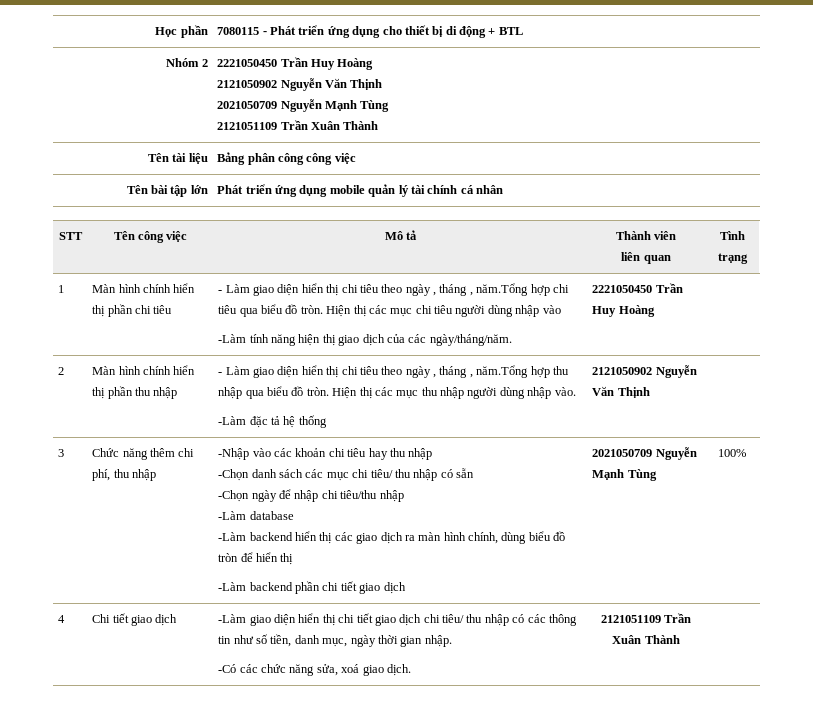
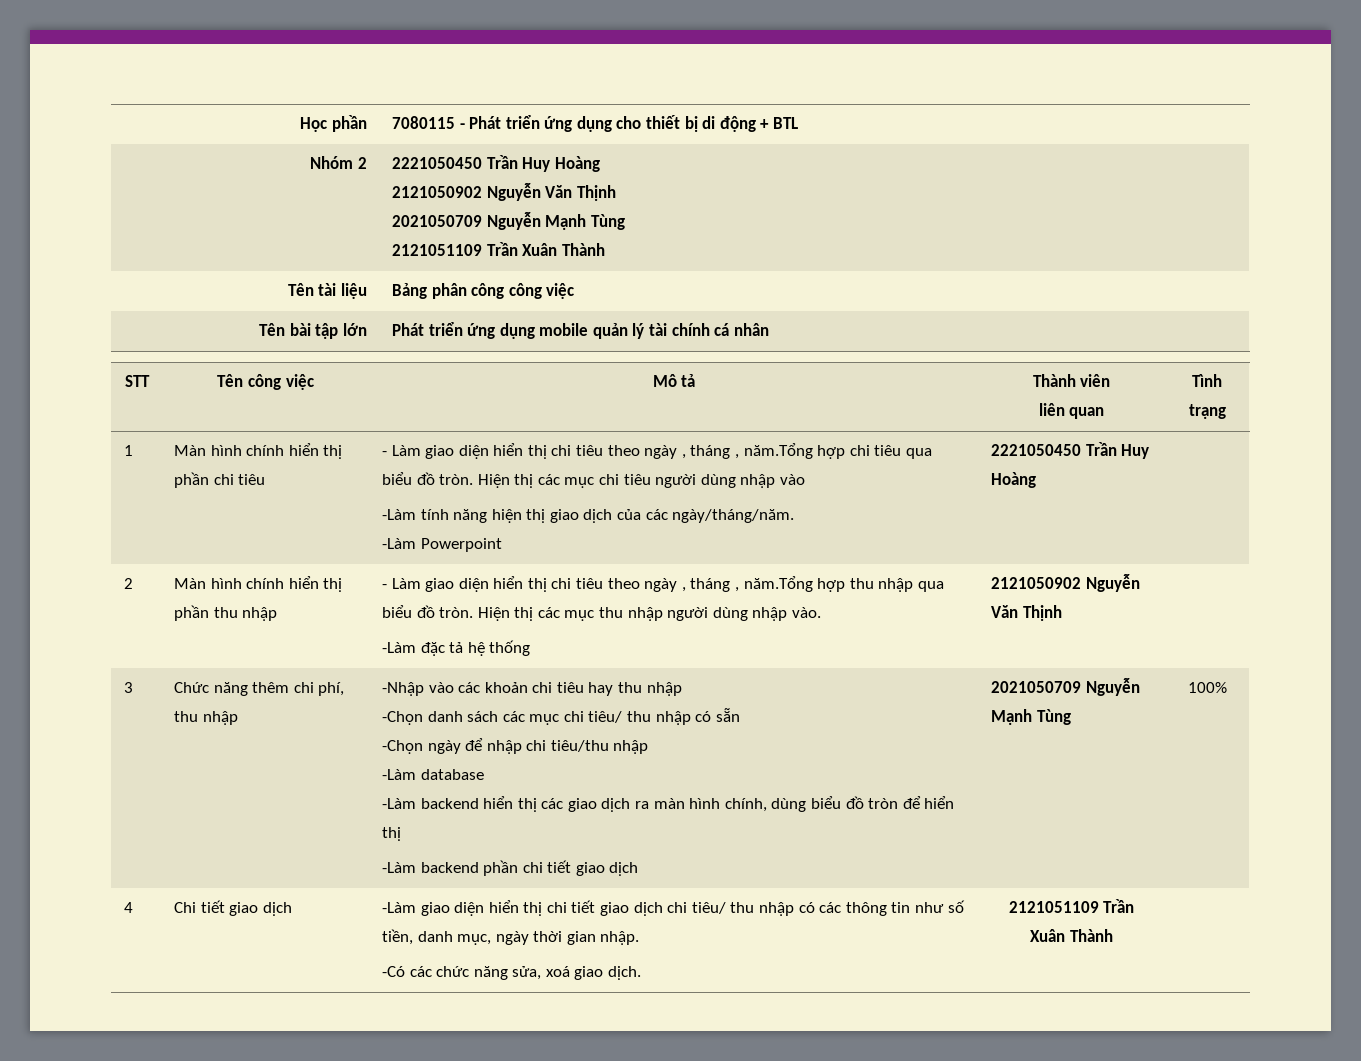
(512, 340) none -> [381,538,502,552] // -Làm Powerpoint

